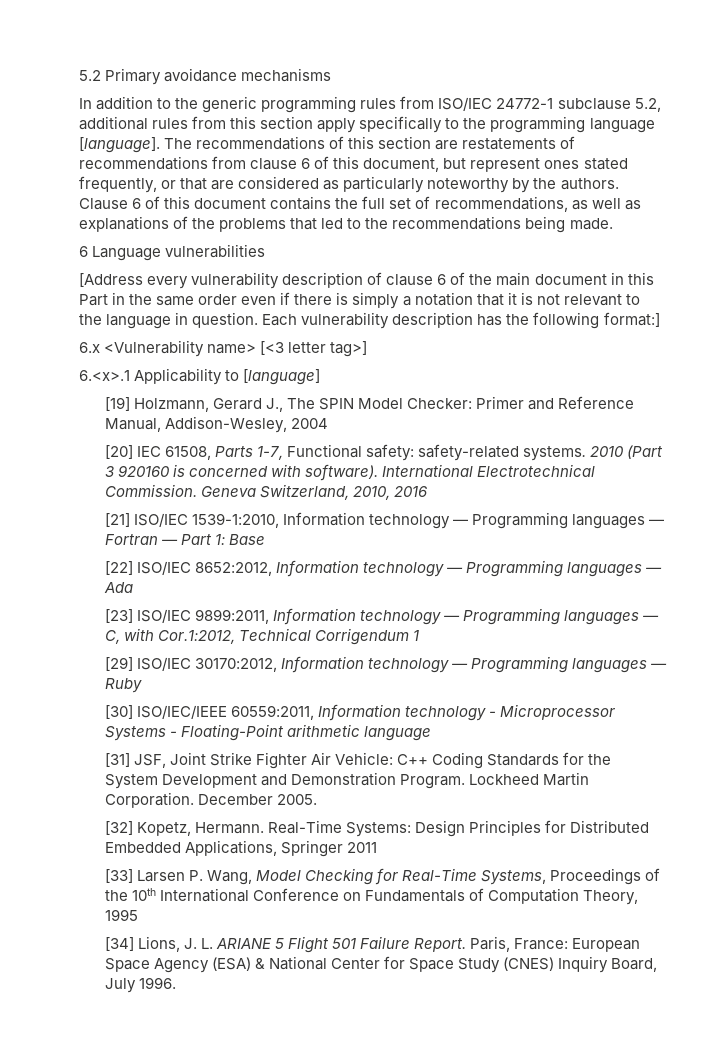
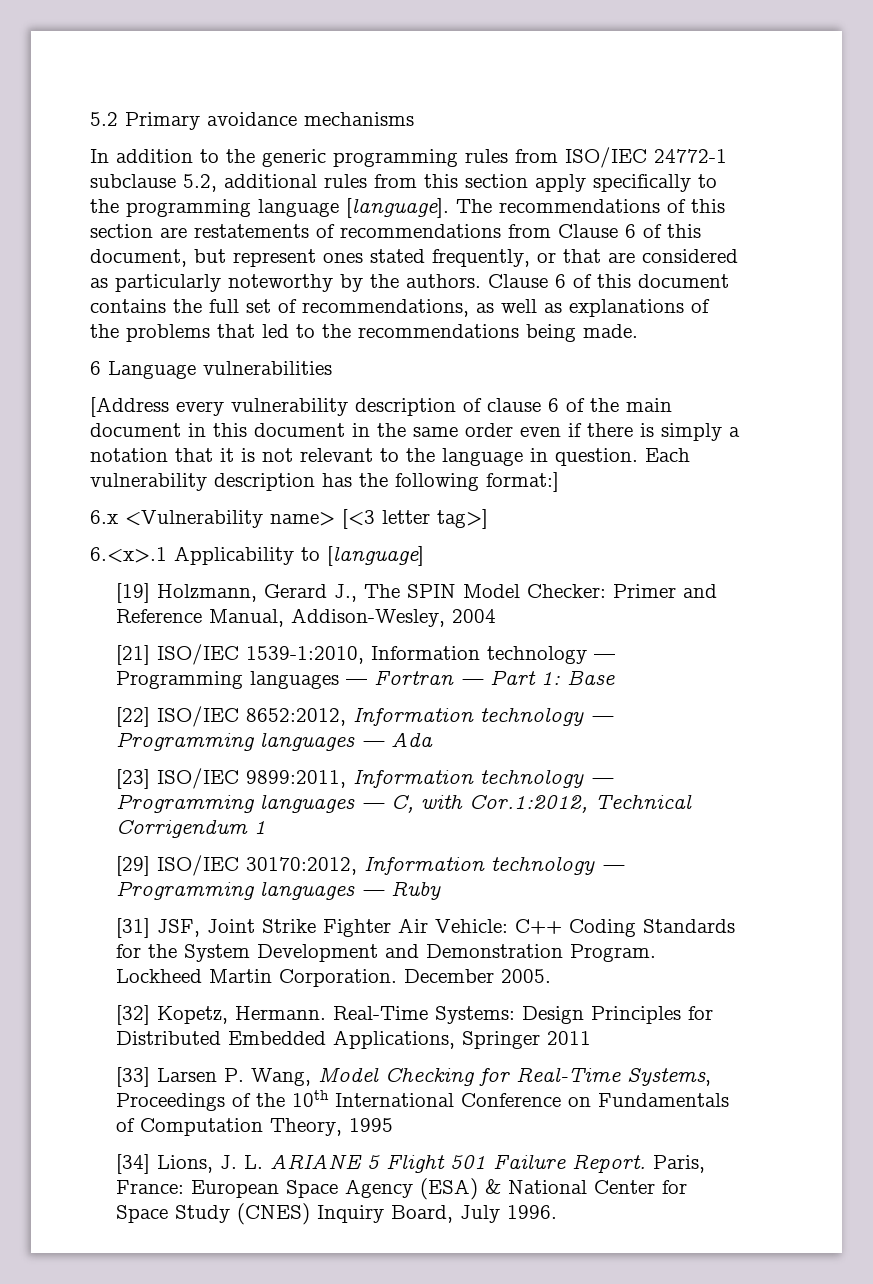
[250,158,298,170] clause -> [558,224,618,238] Clause
[79,294,108,306] Part -> [254,423,345,437] document
[104,444,663,461] [104,464,595,481] [104,484,427,500] // [20] IEC 61508, Parts 1-7, Functional safety: safety-related systems. 2010 (Part 3 920160 is concerned with software). International Electrotechnical Commission. Geneva Switzerland, 2010, 2016 -> (497, 616) none
[104,704,615,721] [104,724,431,741] // [30] ISO/IEC/IEEE 60559:2011, Information technology - Microprocessor Systems - Floating-Point arithmetic language -> (442, 890) none

